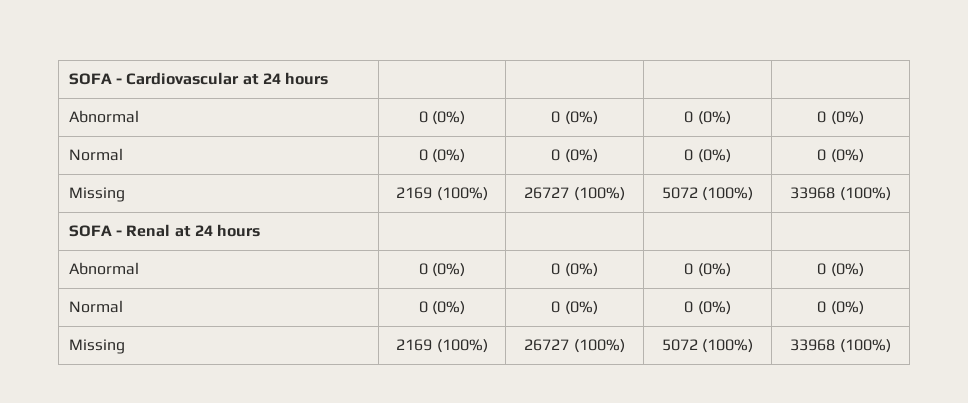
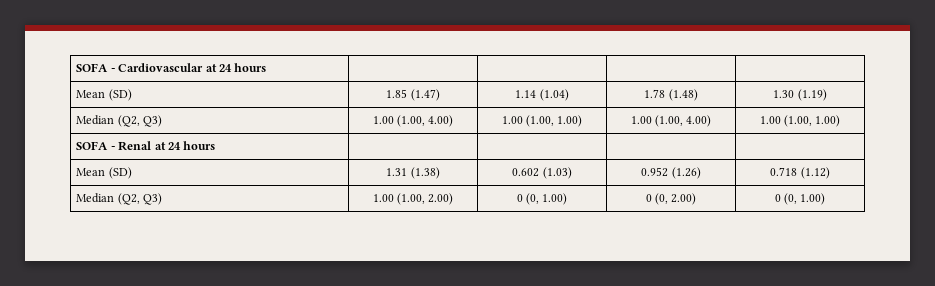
[68,110,139,123] [418,111,466,125] [551,111,598,125] [684,111,731,125] [817,111,864,125] [68,148,123,161] [418,149,466,163] [551,149,598,163] [684,149,731,163] [817,149,864,163] [68,187,125,202] [396,187,488,201] [524,187,625,201] [661,187,754,201] [790,187,891,201] Abnormal | 0 (0%) | 0 (0%) | 0 (0%) | 0 (0%) // Normal | 0 (0%) | 0 (0%) | 0 (0%) | 0 (0%) // Missing | 2169 (100%) | 26727 (100%) | 5072 (100%) | 33968 (100%) -> [76,89,132,101] [386,89,440,101] [515,89,569,101] [644,89,698,101] [773,89,827,101] [76,115,163,127] [372,115,454,127] [501,115,583,127] [630,115,712,127] [759,115,841,127] Mean (SD) | 1.85 (1.47) | 1.14 (1.04) | 1.78 (1.48) | 1.30 (1.19) // Median (Q2, Q3) | 1.00 (1.00, 4.00) | 1.00 (1.00, 1.00) | 1.00 (1.00, 4.00) | 1.00 (1.00, 1.00)
[68,262,139,275] [418,263,466,277] [551,263,598,277] [684,263,731,277] [817,263,864,277] [68,300,123,313] [418,301,466,315] [551,301,598,315] [684,301,731,315] [817,301,864,315] [68,339,125,354] [396,339,488,353] [524,339,625,353] [661,339,754,353] [790,339,891,353] Abnormal | 0 (0%) | 0 (0%) | 0 (0%) | 0 (0%) // Normal | 0 (0%) | 0 (0%) | 0 (0%) | 0 (0%) // Missing | 2169 (100%) | 26727 (100%) | 5072 (100%) | 33968 (100%) -> [76,167,132,179] [386,167,440,179] [512,167,572,179] [641,167,701,179] [770,167,830,179] [76,193,163,205] [372,193,454,205] [516,193,568,205] [645,193,697,205] [774,193,826,205] Mean (SD) | 1.31 (1.38) | 0.602 (1.03) | 0.952 (1.26) | 0.718 (1.12) // Median (Q2, Q3) | 1.00 (1.00, 2.00) | 0 (0, 1.00) | 0 (0, 2.00) | 0 (0, 1.00)

